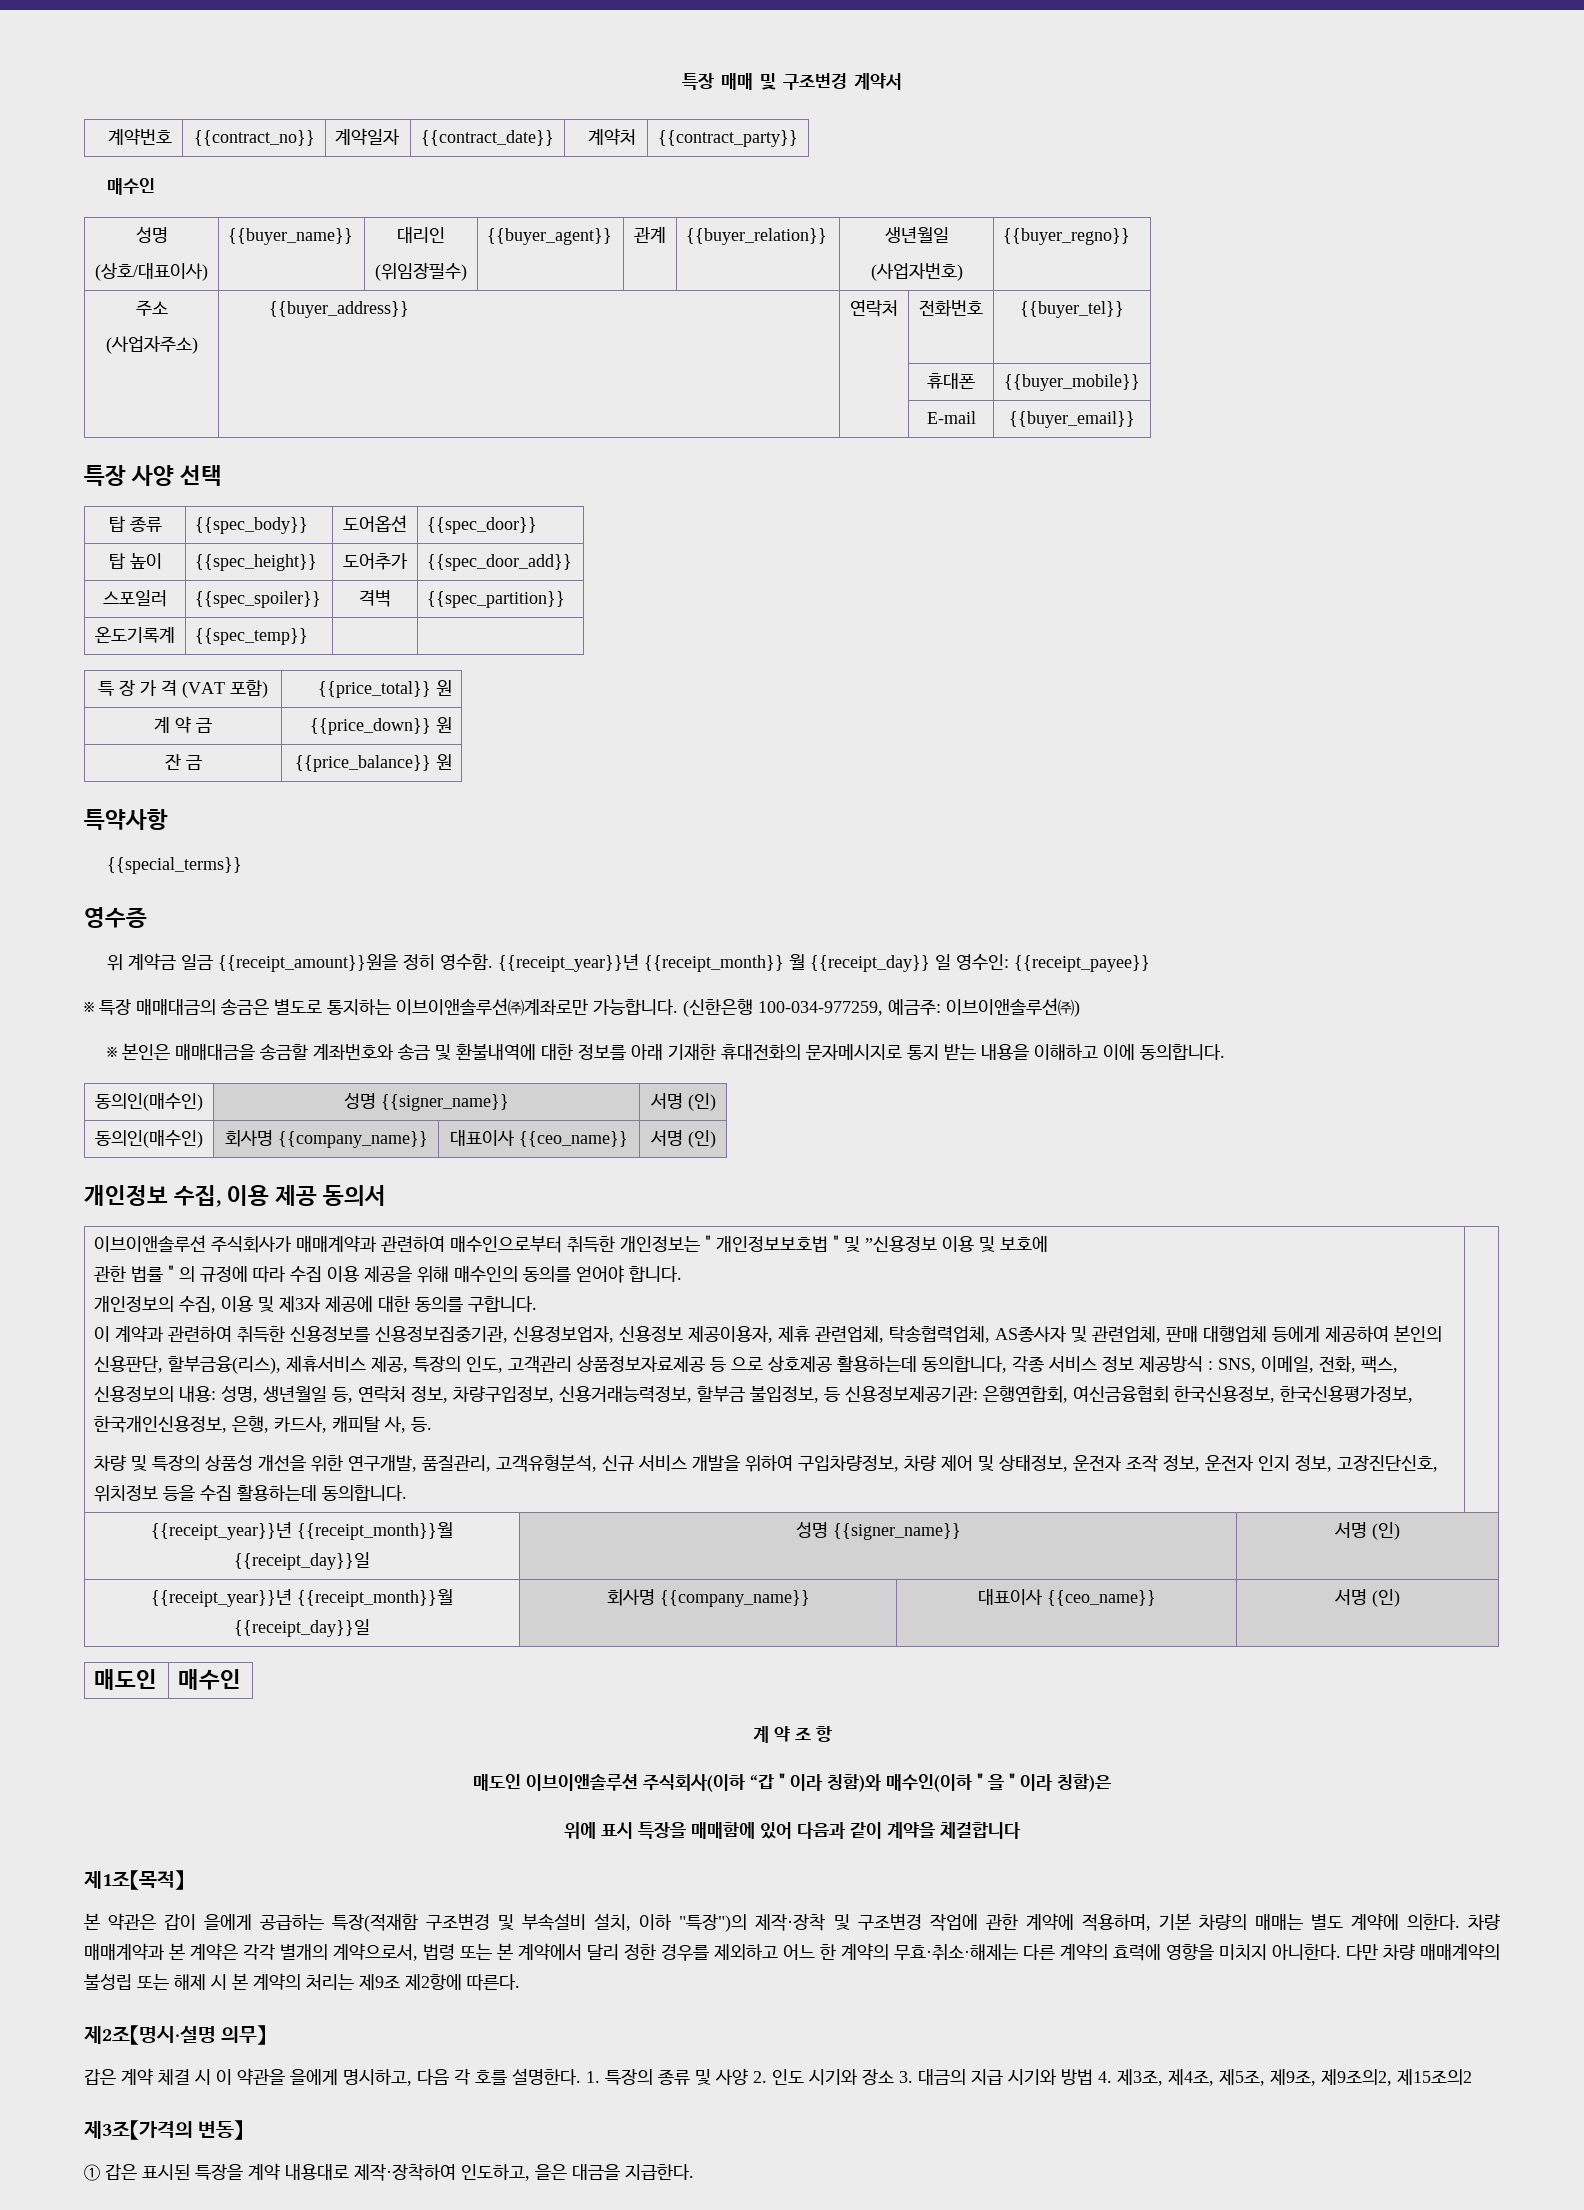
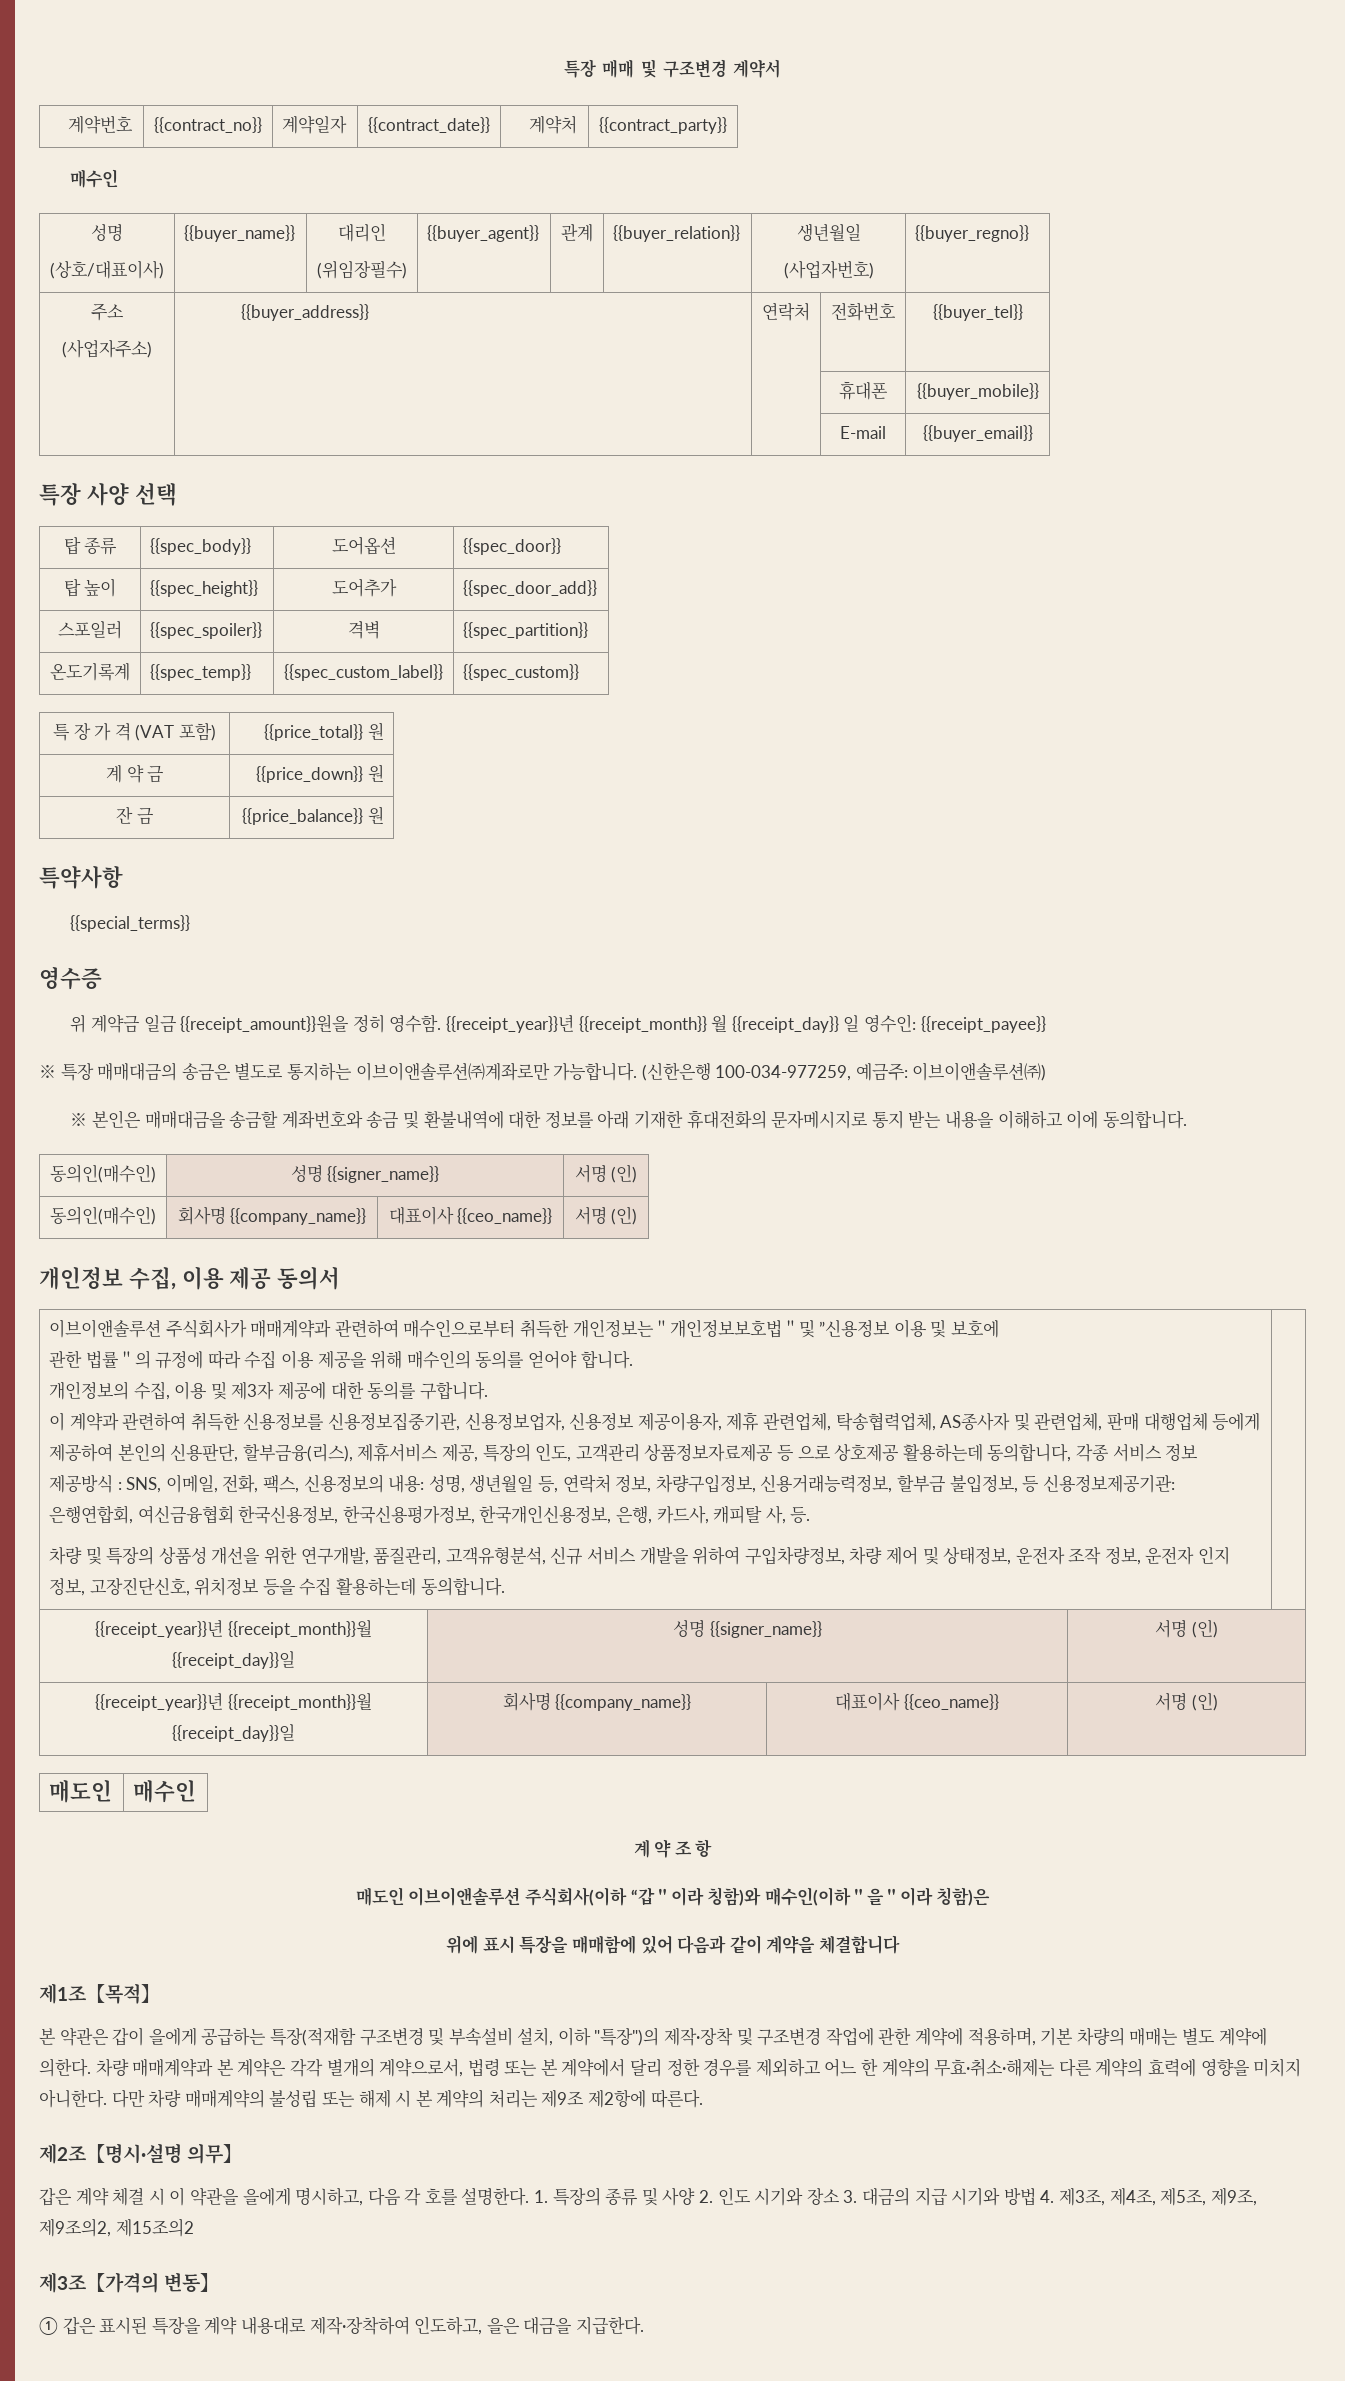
(309, 636) | -> [284,664,443,681] [463,664,580,681] {{spec_custom_label}} | {{spec_custom}}

